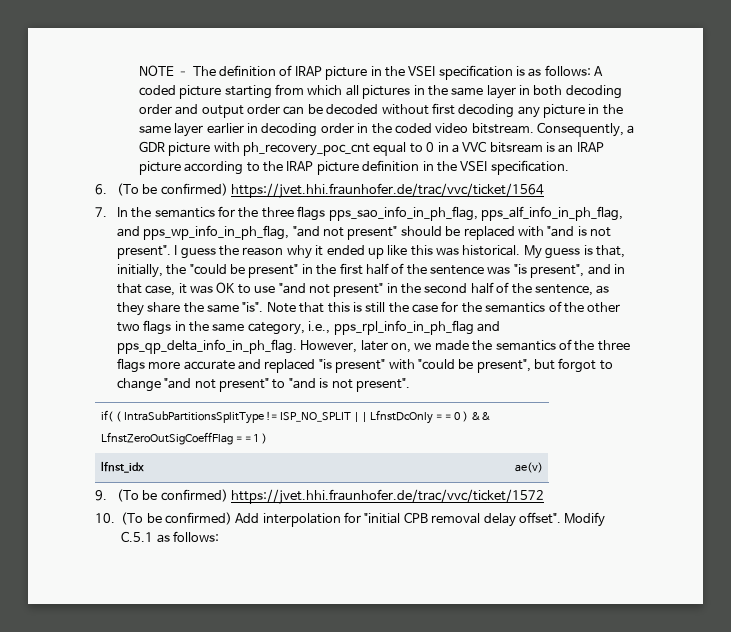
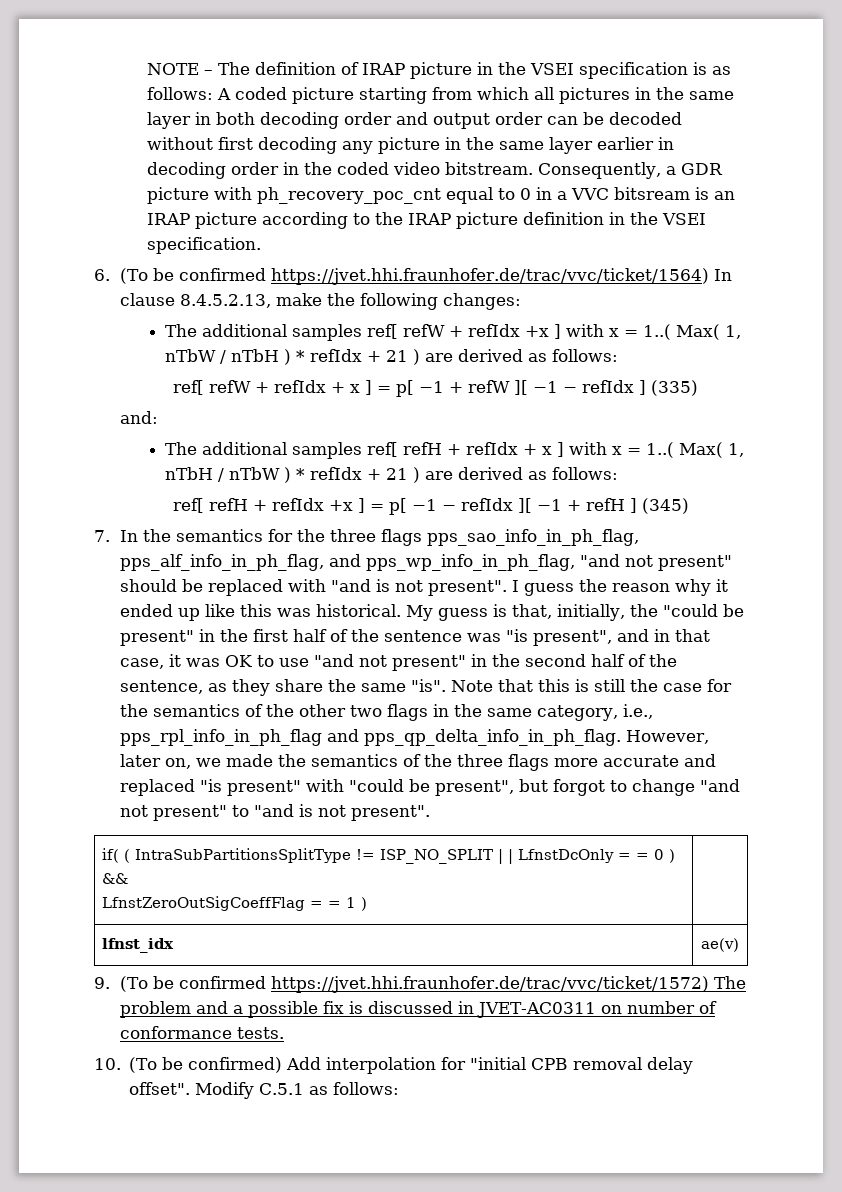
[160,183,545,198] confirmed) https://jvet.hhi.fraunhofer.de/trac/vvc/ticket/1564 -> [179,268,733,285] [120,293,522,310] [164,324,741,341] [164,349,618,365] [172,380,698,397] [120,411,159,424] [164,442,744,459] [164,467,618,483] [172,498,689,515] confirmed https://jvet.hhi.fraunhofer.de/trac/vvc/ticket/1564) In clause 8.4.5.2.13, make the following changes: // The additional samples ref[ refW + refIdx +x ] with x = 1..( Max( 1, nTbW / nTbH ) * refIdx + 21 ) are derived as follows: // ref[ refW + refIdx + x ] = p[ −1 + refW ][ −1 − refIdx ] (335) // and: // The additional samples ref[ refH + refIdx + x ] with x = 1..( Max( 1, nTbH / nTbW ) * refIdx + 21 ) are derived as follows: // ref[ refH + refIdx +x ] = p[ −1 − refIdx ][ −1 + refH ] (345)
[160,489,545,504] confirmed) https://jvet.hhi.fraunhofer.de/trac/vvc/ticket/1572 -> [179,976,747,993] [120,1001,718,1018] [120,1026,285,1039] confirmed https://jvet.hhi.fraunhofer.de/trac/vvc/ticket/1572) The problem and a possible fix is discussed in JVET-AC0311 on number of conformance tests.

